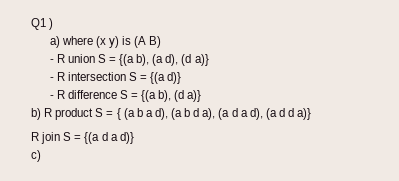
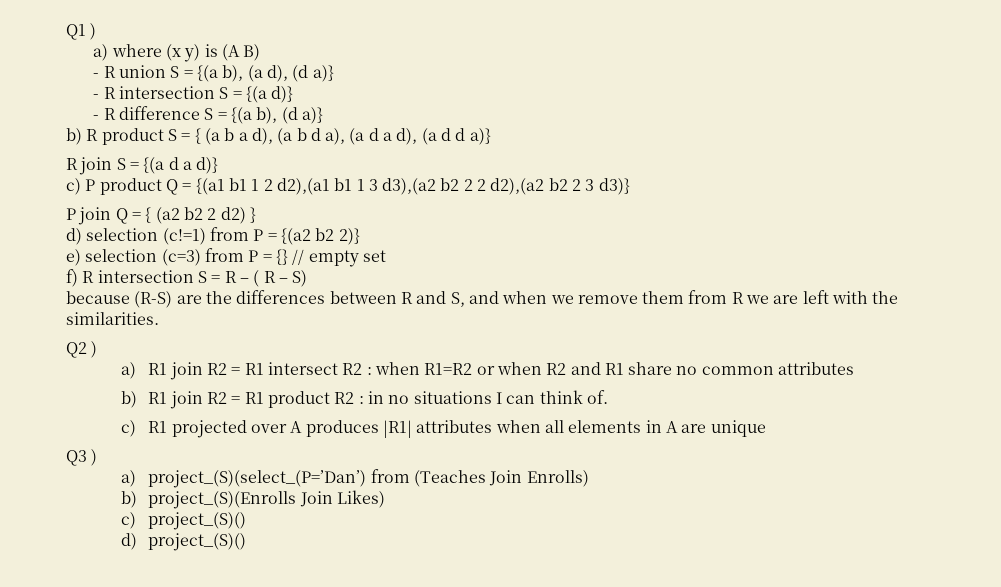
(41, 156) none -> [85,178,630,195] [66,207,256,225] [66,227,360,245] [66,248,386,267] [66,269,308,287] [66,290,899,308] [66,312,159,325] [66,341,98,358] [120,362,855,380] [120,390,608,409] [120,420,766,438] [66,449,98,466] [120,469,589,488] [120,490,385,509] [120,512,247,530] [120,533,247,551] P product Q = {(a1 b1 1 2 d2),(a1 b1 1 3 d3),(a2 b2 2 2 d2),(a2 b2 2 3 d3)} // P join Q = { (a2 b2 2 d2) } // d) selection (c!=1) from P = {(a2 b2 2)} // e) selection (c=3) from P = {} // empty set // f) R intersection S = R – ( R – S) // because (R-S) are the differences between R and S, and when we remove them from R we are left with the similarities. // Q2 ) // a) R1 join R2 = R1 intersect R2 : when R1=R2 or when R2 and R1 share no common attributes // b) R1 join R2 = R1 product R2 : in no situations I can think of. // c) R1 projected over A produces |R1| attributes when all elements in A are unique // Q3 ) // a) project_(S)(select_(P=’Dan’) from (Teaches Join Enrolls) // b) project_(S)(Enrolls Join Likes) // c) project_(S)() // d) project_(S)()

